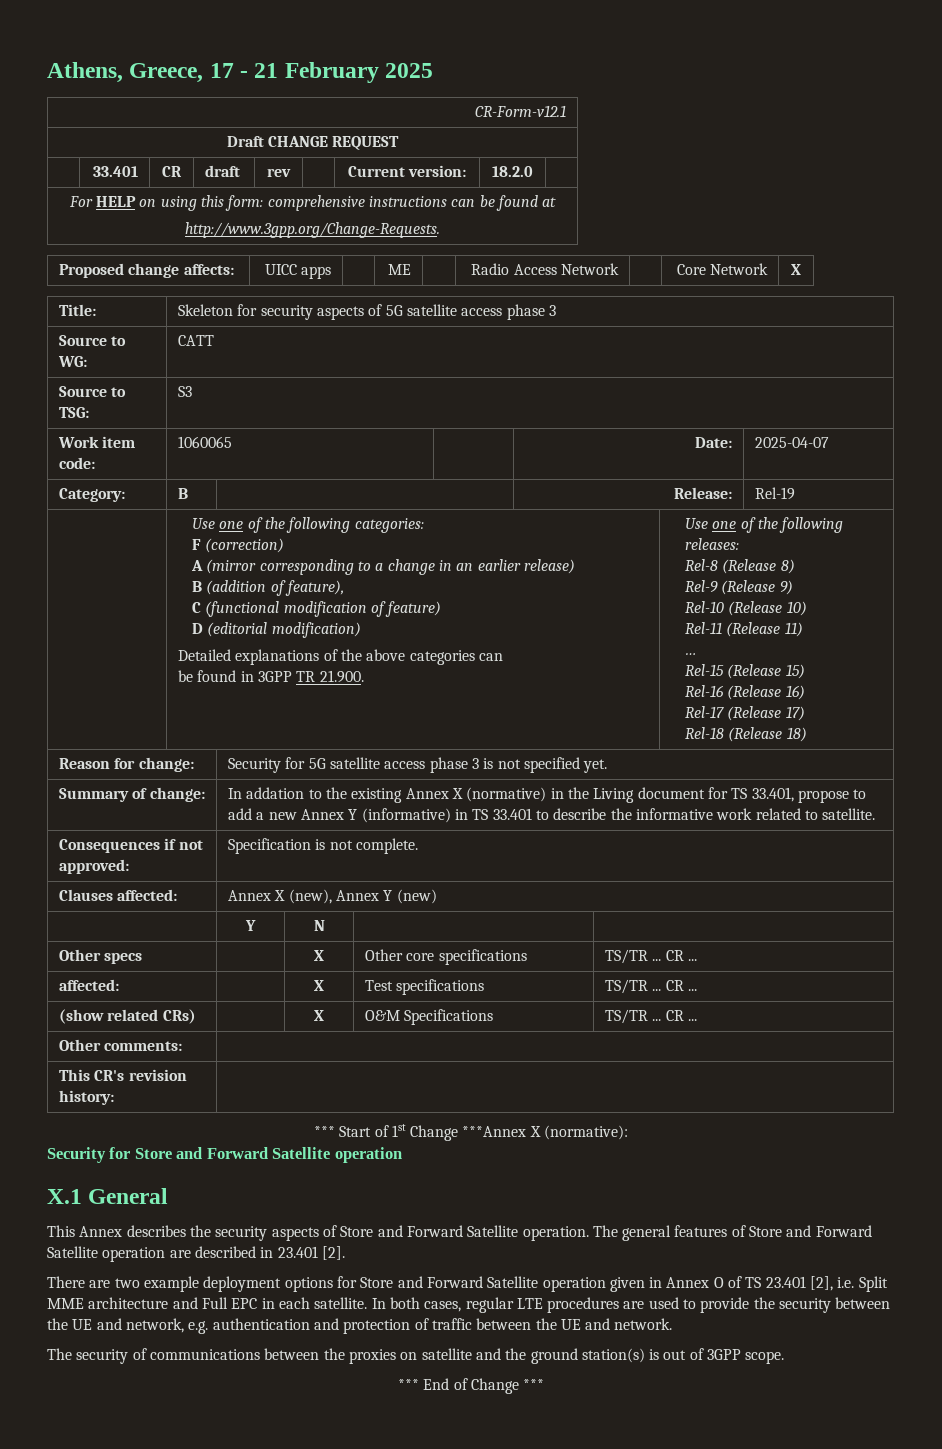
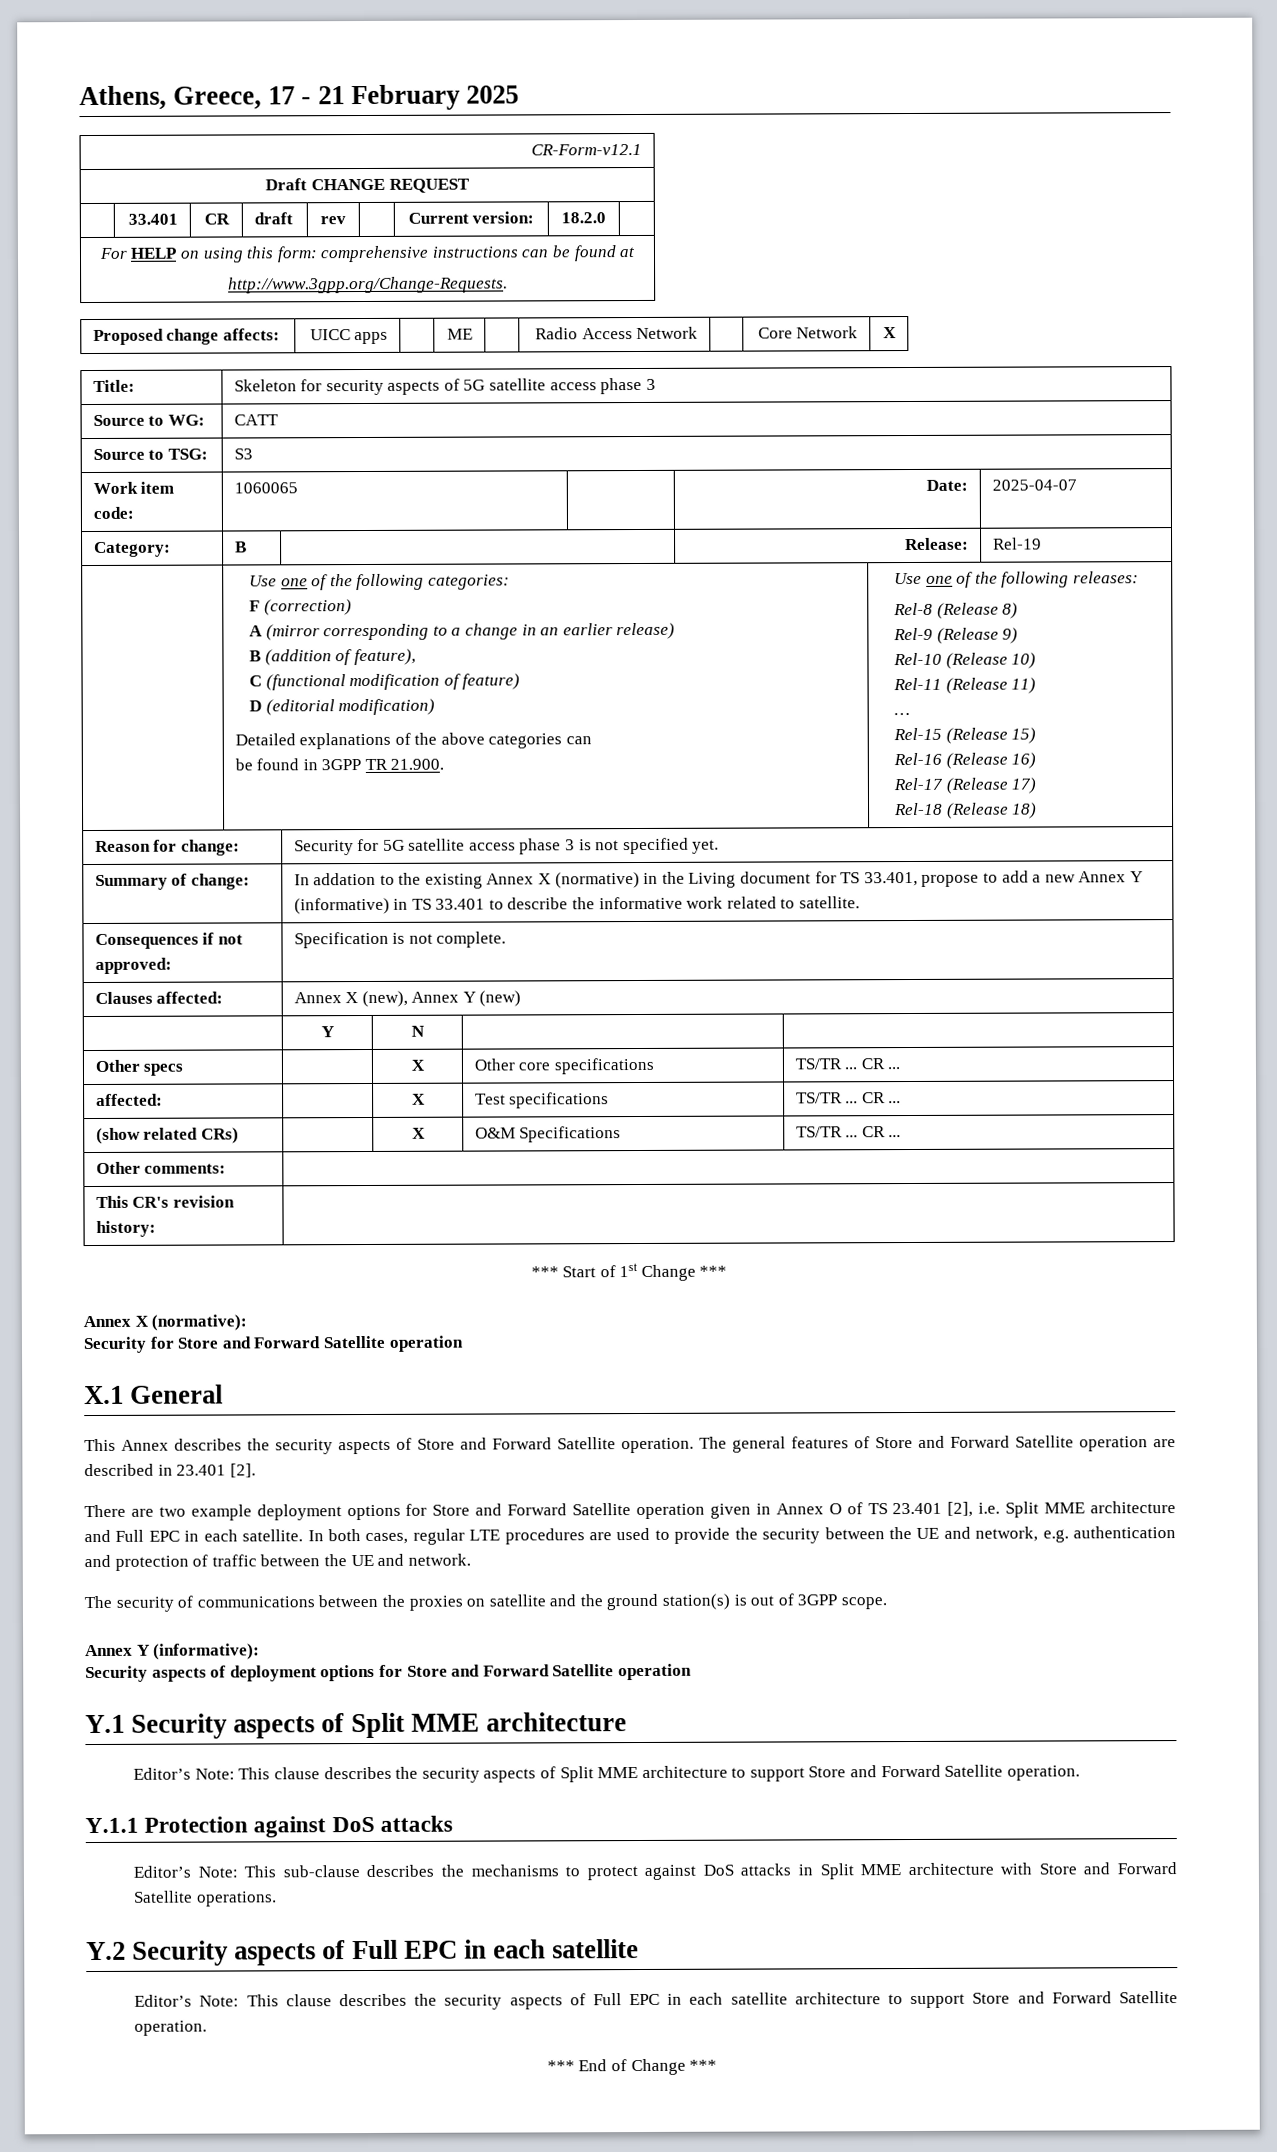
[462,1126,527,1137] ***Annex -> [699,1265,728,1277] [83,1315,131,1328] *** // Annex
(785, 1357) none -> [85,1643,261,1660] [85,1663,692,1683] [85,1712,627,1739] [133,1764,1080,1783] [85,1815,453,1838] [133,1862,1178,1881] [133,1890,277,1907] [86,1939,640,1966] [134,1991,1178,2010] [134,2020,208,2036] // Annex Y (informative): // Security aspects of deployment options for Store and Forward Satellite operation // Y.1 Security aspects of Split MME architecture // Editor’s Note: This clause describes the security aspects of Split MME architecture to support Store and Forward Satellite operation. // Y.1.1 Protection against DoS attacks // Editor’s Note: This sub-clause describes the mechanisms to protect against DoS attacks in Split MME architecture with Store and Forward Satellite operations. // Y.2 Security aspects of Full EPC in each satellite // Editor’s Note: This clause describes the security aspects of Full EPC in each satellite architecture to support Store and Forward Satellite operation.

